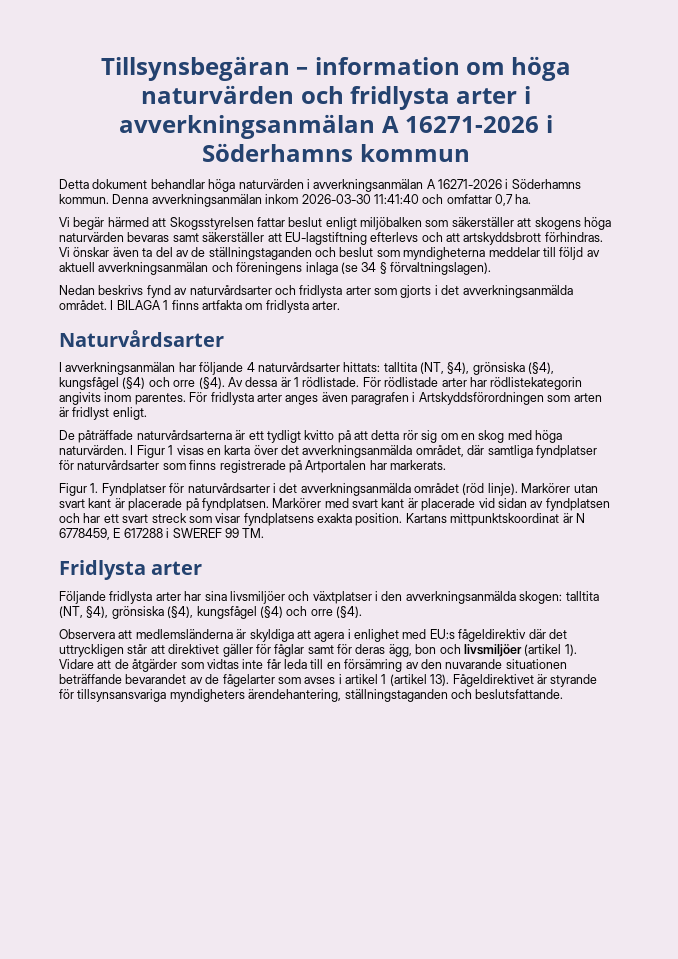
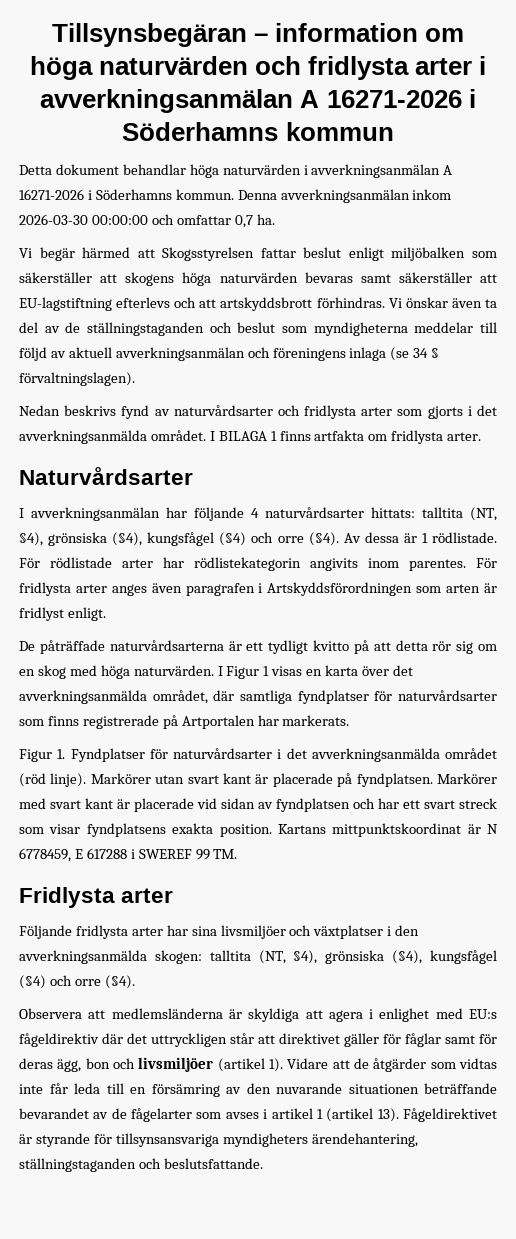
[373,194,419,204] 11:41:40 -> [91,215,148,225] 00:00:00

